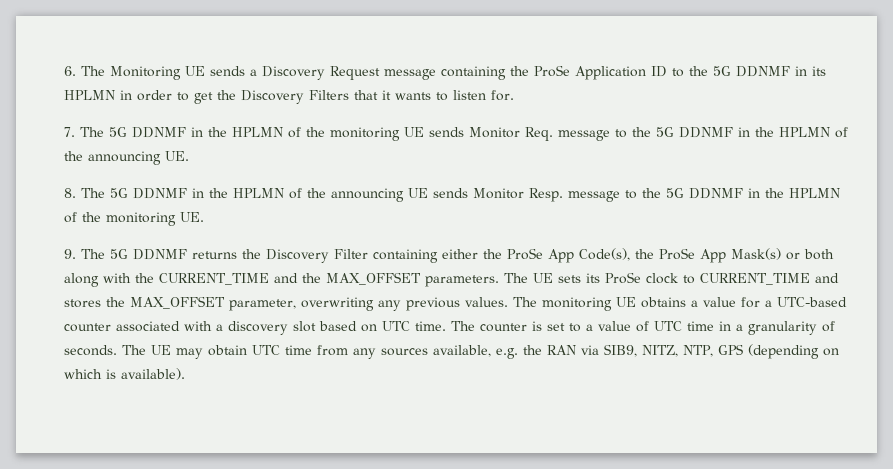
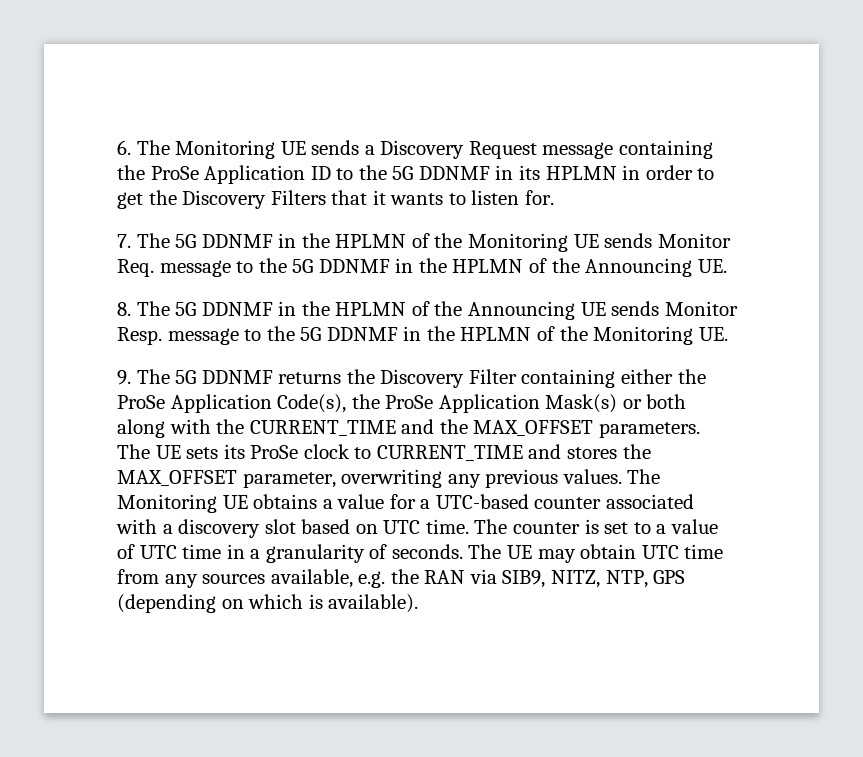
[330,127,401,141] monitoring -> [467,233,568,252] Monitoring
[88,151,162,165] announcing -> [585,258,693,277] Announcing
[331,188,405,202] announcing -> [467,301,575,320] Announcing
[106,212,177,226] monitoring -> [593,326,694,345] Monitoring
[548,249,575,263] App -> [170,394,272,413] Application
[700,249,727,263] App -> [438,394,540,413] Application
[542,297,613,311] monitoring -> [117,494,218,513] Monitoring

